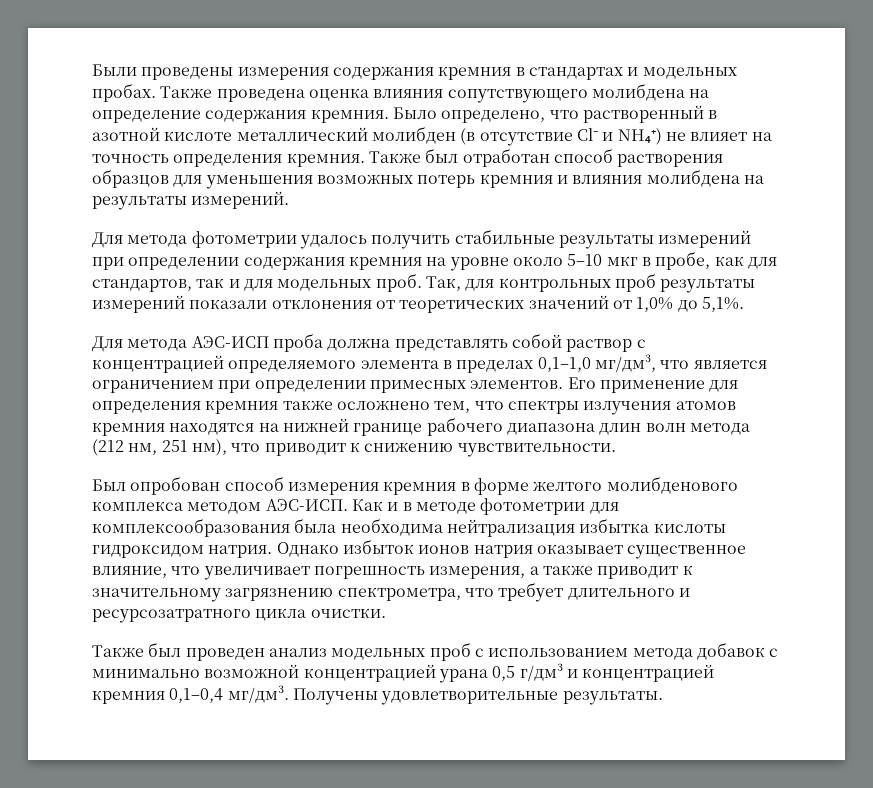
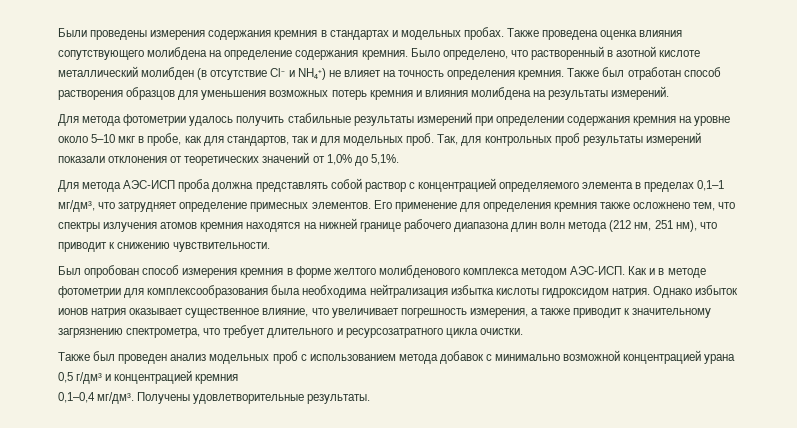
[537,357,591,372] 0,1–1,0 -> [697,180,725,191] 0,1–1
[693,360,767,369] [92,380,366,393] является ограничением при определении -> [118,202,248,212] затрудняет определение
(165, 697) none -> (239, 379) //

